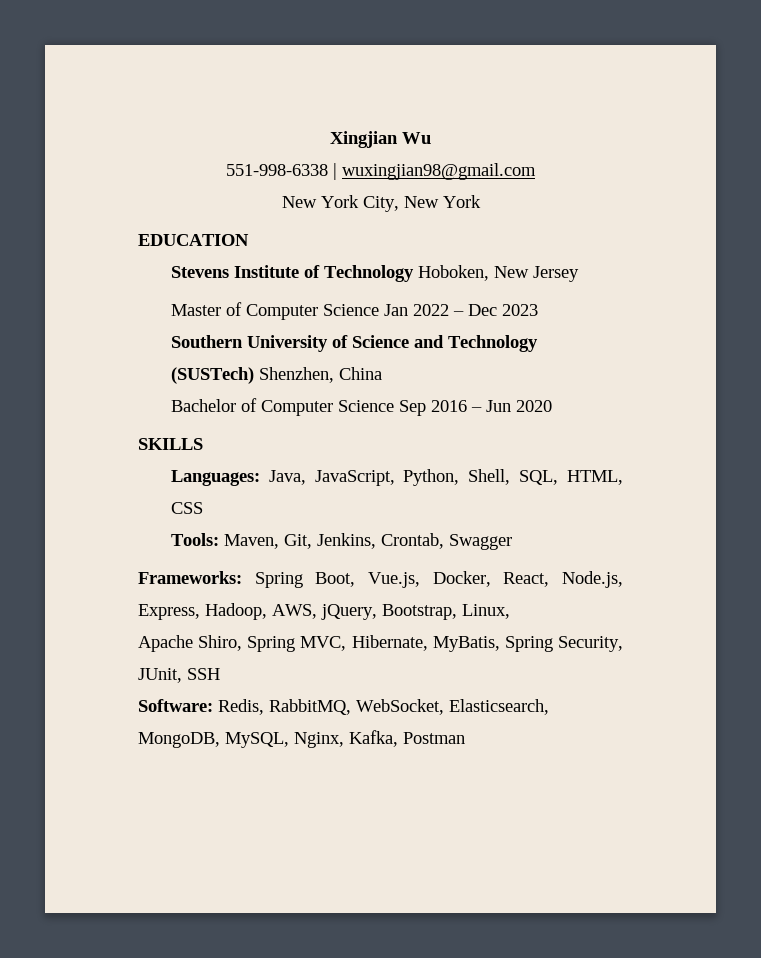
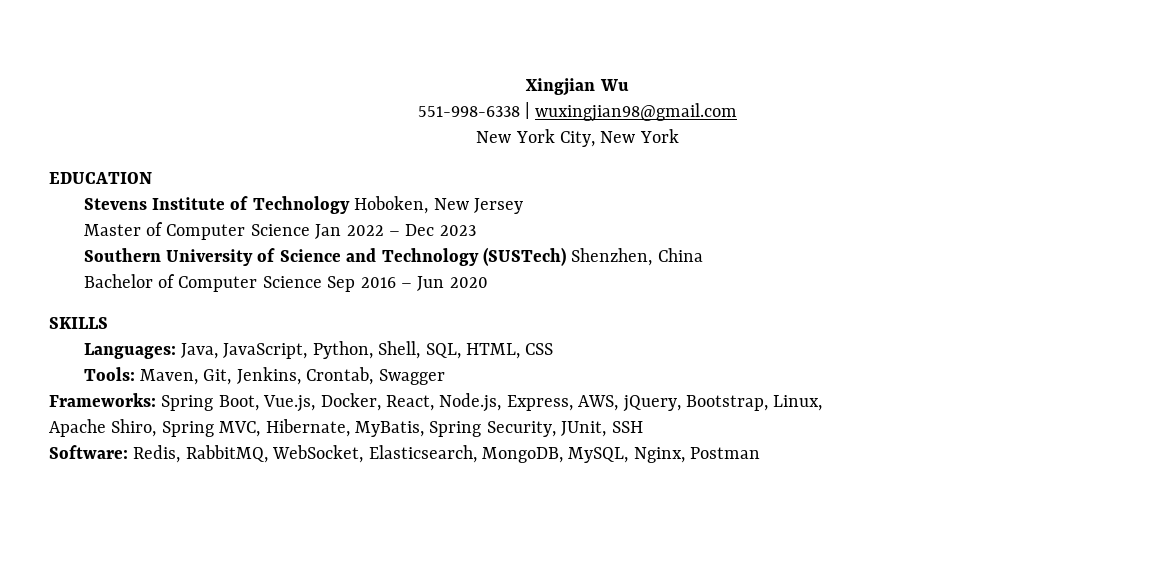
[205,603,267,620] Hadoop, -> (573, 403) none
[349,730,398,747] Kafka, -> (685, 455) none

